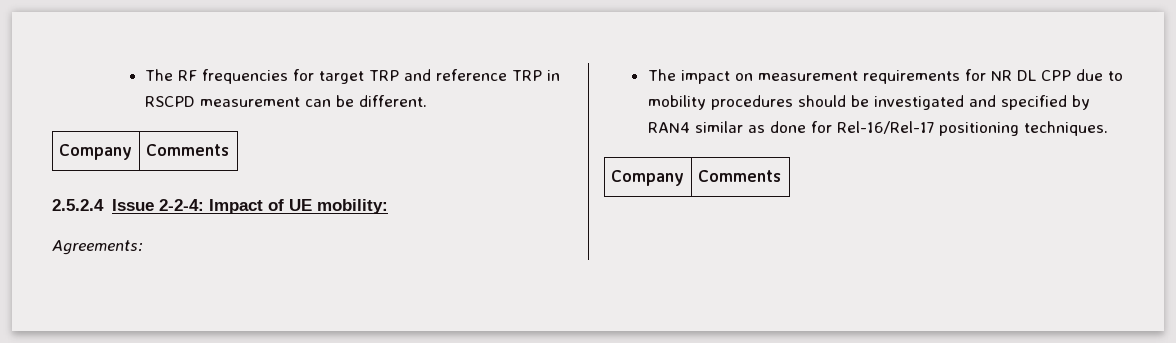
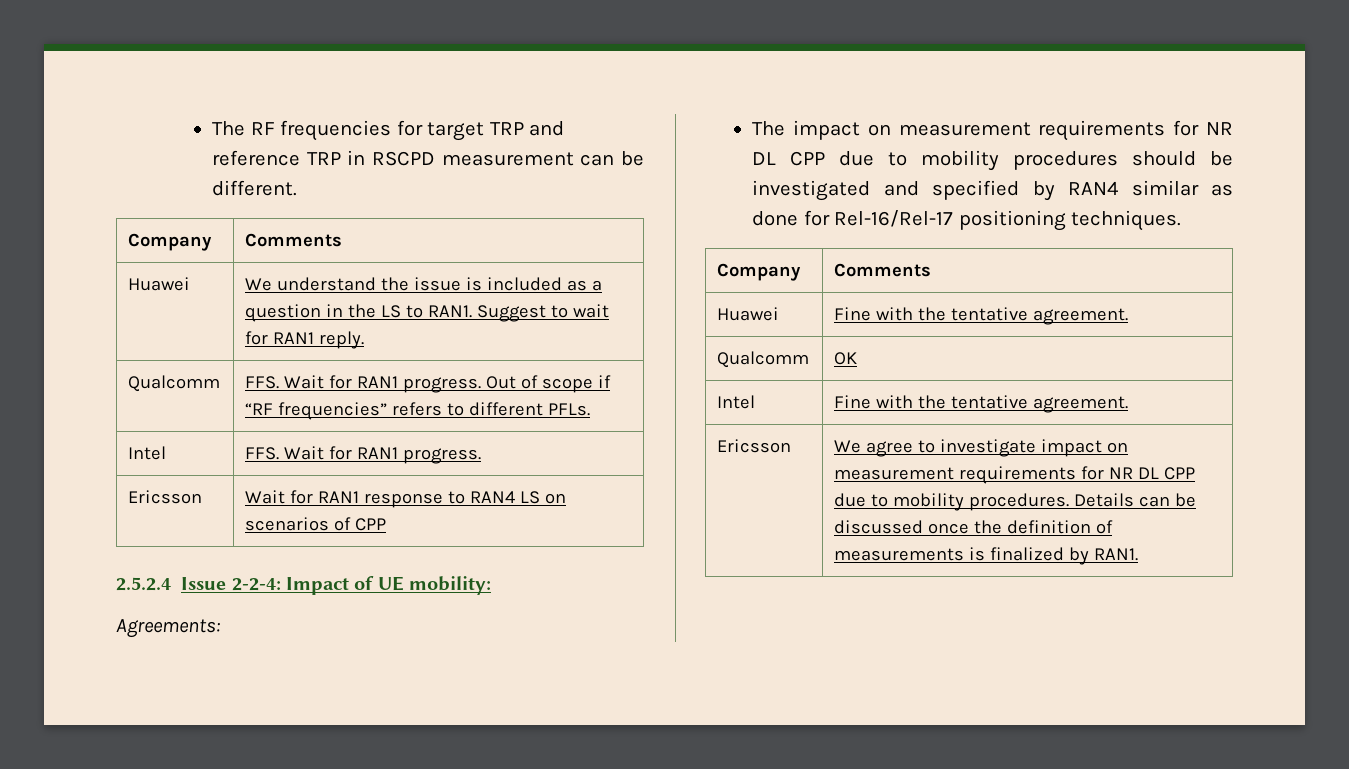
(229, 150) none -> [128,277,191,291] [245,277,603,291] [245,304,610,322] [245,331,365,349] [128,375,221,392] [245,375,612,393] [245,402,591,420] [128,446,167,460] [245,446,482,464] [128,490,203,504] [245,490,567,508] [245,517,387,531] // Huawei | We understand the issue is included as a question in the LS to RAN1. Suggest to wait for RAN1 reply. // Qualcomm | FFS. Wait for RAN1 progress. Out of scope if “RF frequencies” refers to different PFLs. // Intel | FFS. Wait for RAN1 progress. // Ericsson | Wait for RAN1 response to RAN4 LS on scenarios of CPP
(781, 176) none -> [717,307,780,321] [834,307,1129,325] [717,351,810,368] [834,352,858,365] [717,395,756,409] [834,395,1129,413] [717,439,792,453] [834,439,1129,457] [834,466,1196,484] [834,493,1197,511] [834,520,1114,534] [834,547,1139,565] // Huawei | Fine with the tentative agreement. // Qualcomm | OK // Intel | Fine with the tentative agreement. // Ericsson | We agree to investigate impact on measurement requirements for NR DL CPP due to mobility procedures. Details can be discussed once the definition of measurements is finalized by RAN1.

